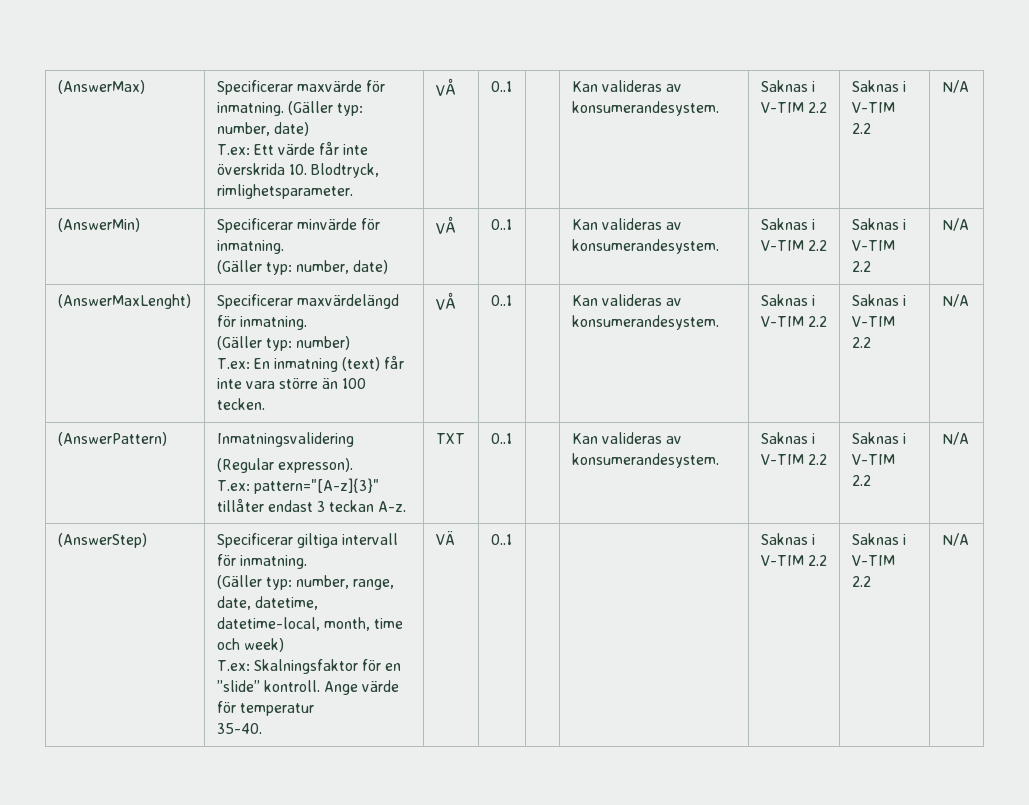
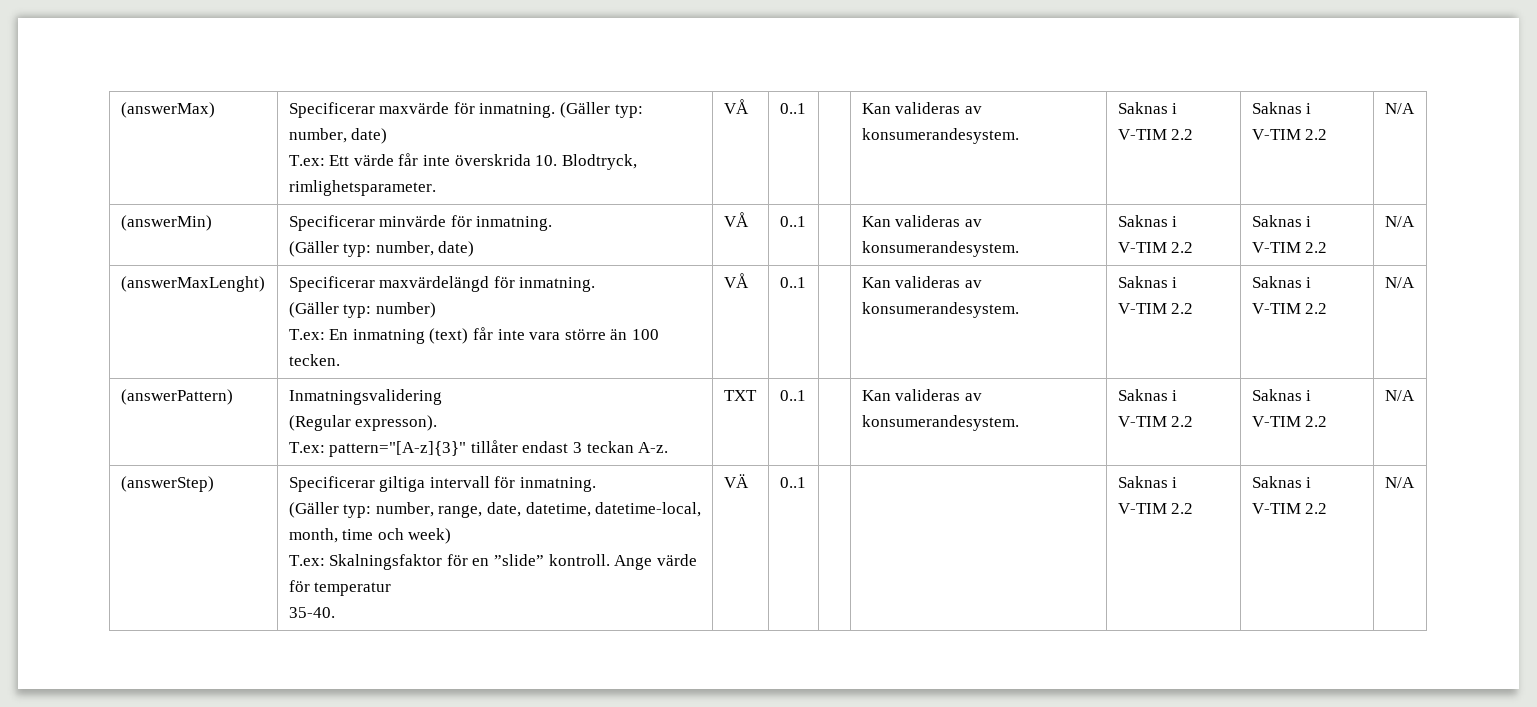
[57,80,145,94] (AnswerMax) -> [120,102,215,118] (answerMax)
[57,218,140,232] (AnswerMin) -> [120,215,212,231] (answerMin)
[57,294,191,309] (AnswerMaxLenght) -> [120,276,265,292] (answerMaxLenght)
[57,432,167,446] (AnswerPattern) -> [120,389,233,405] (answerPattern)
[57,533,147,548] (AnswerStep) -> [120,476,214,492] (answerStep)

